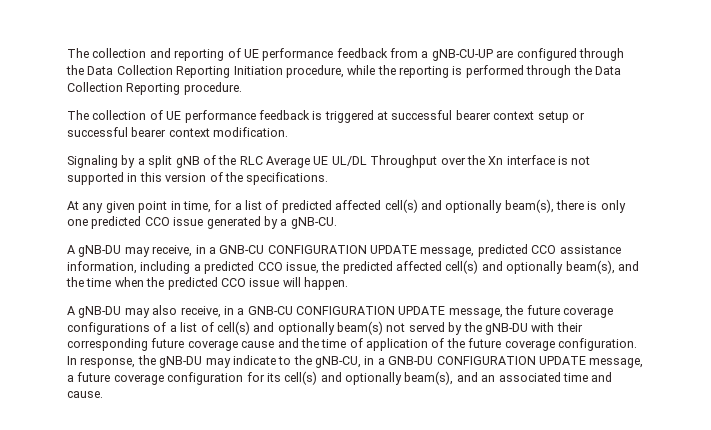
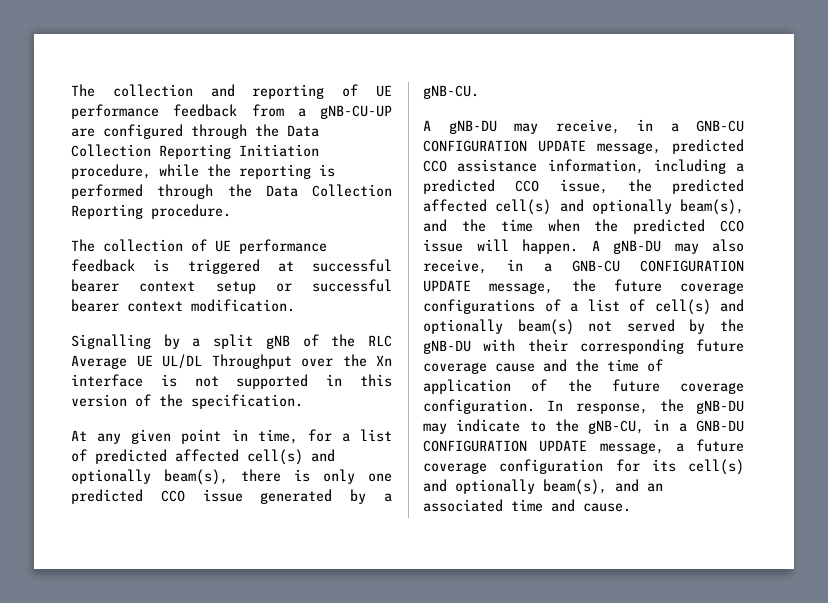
[67,155,118,168] Signaling -> [71,334,151,349] Signalling
[246,172,329,185] specifications. -> [191,394,303,409] specification.
(348, 283) // -> (578, 246) none

